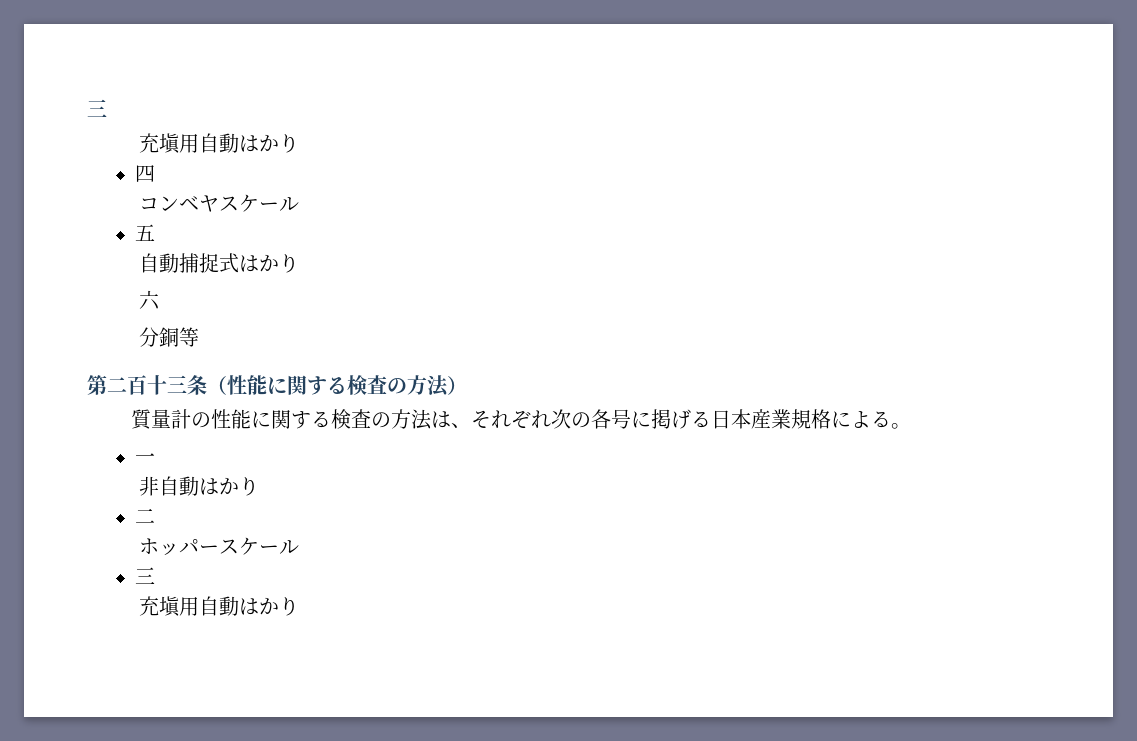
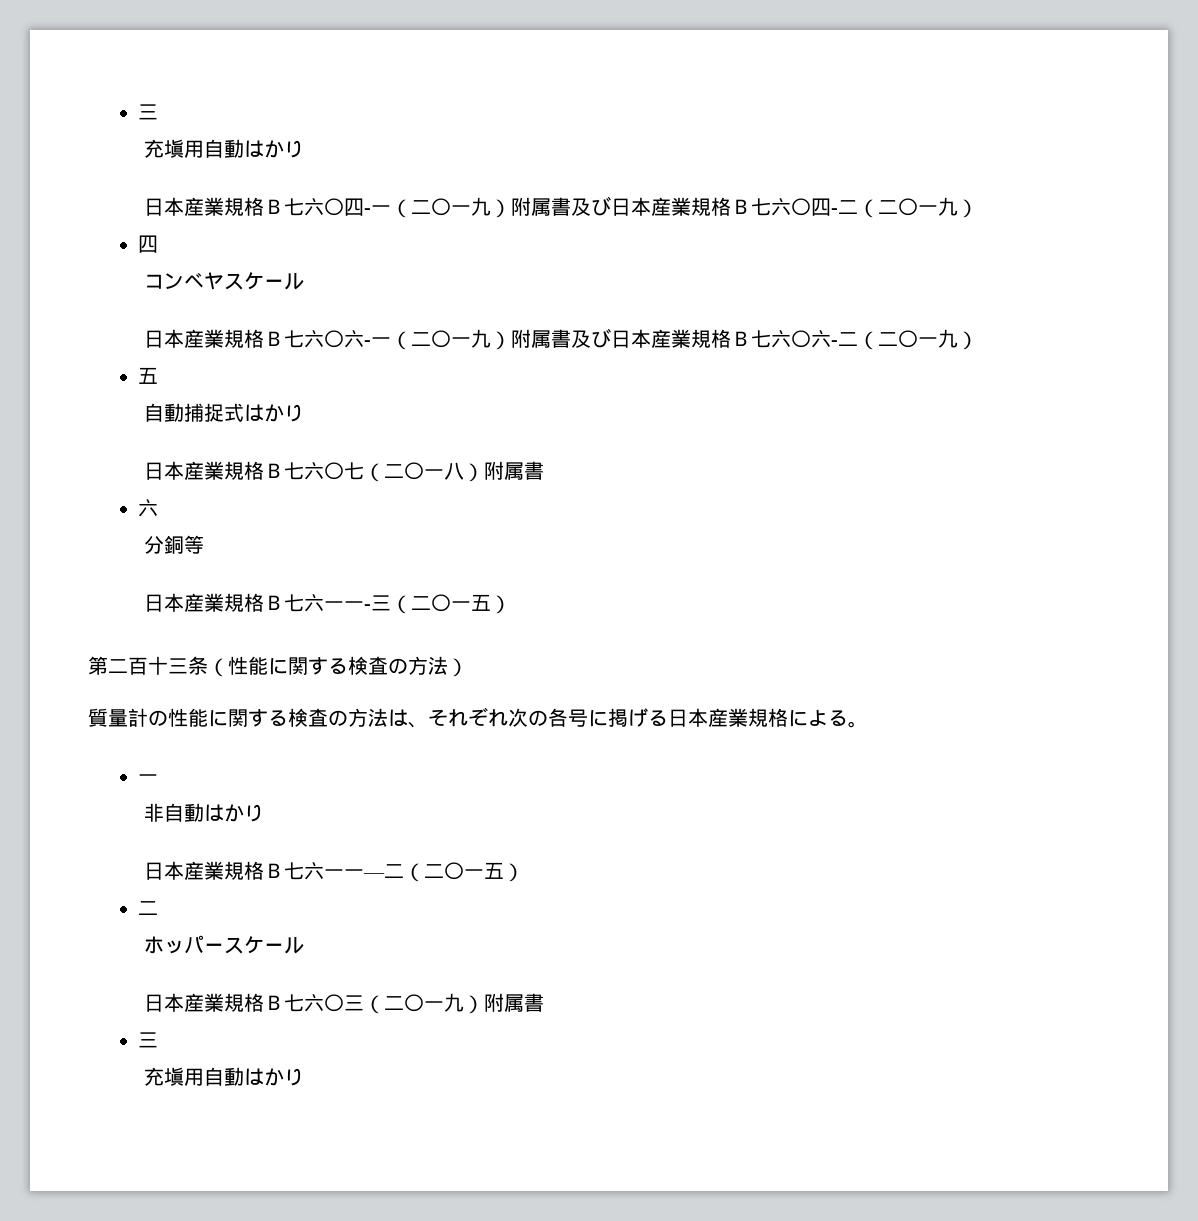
[87,99,107,117] [139,133,300,154] 三 // 充塡用自動はかり -> [138,104,159,120] [144,139,305,158] [144,196,979,218] 三 // 充塡用自動はかり // 日本産業規格Ｂ七六〇四-一（二〇一九）附属書及び日本産業規格Ｂ七六〇四-二（二〇一九）
(300, 204) none -> [144,328,979,350] // 日本産業規格Ｂ七六〇六-一（二〇一九）附属書及び日本産業規格Ｂ七六〇六-二（二〇一九）
[139,290,161,310] [139,327,200,347] 六 // 分銅等 -> [144,461,545,482] [138,499,159,517] [144,535,205,554] [144,593,512,614] 日本産業規格Ｂ七六〇七（二〇一八）附属書 // 六 // 分銅等 // 日本産業規格Ｂ七六一一-三（二〇一五）
(260, 486) none -> [144,861,525,882] // 日本産業規格Ｂ七六一一―二（二〇一五）
(300, 547) none -> [144,993,545,1014] // 日本産業規格Ｂ七六〇三（二〇一九）附属書

